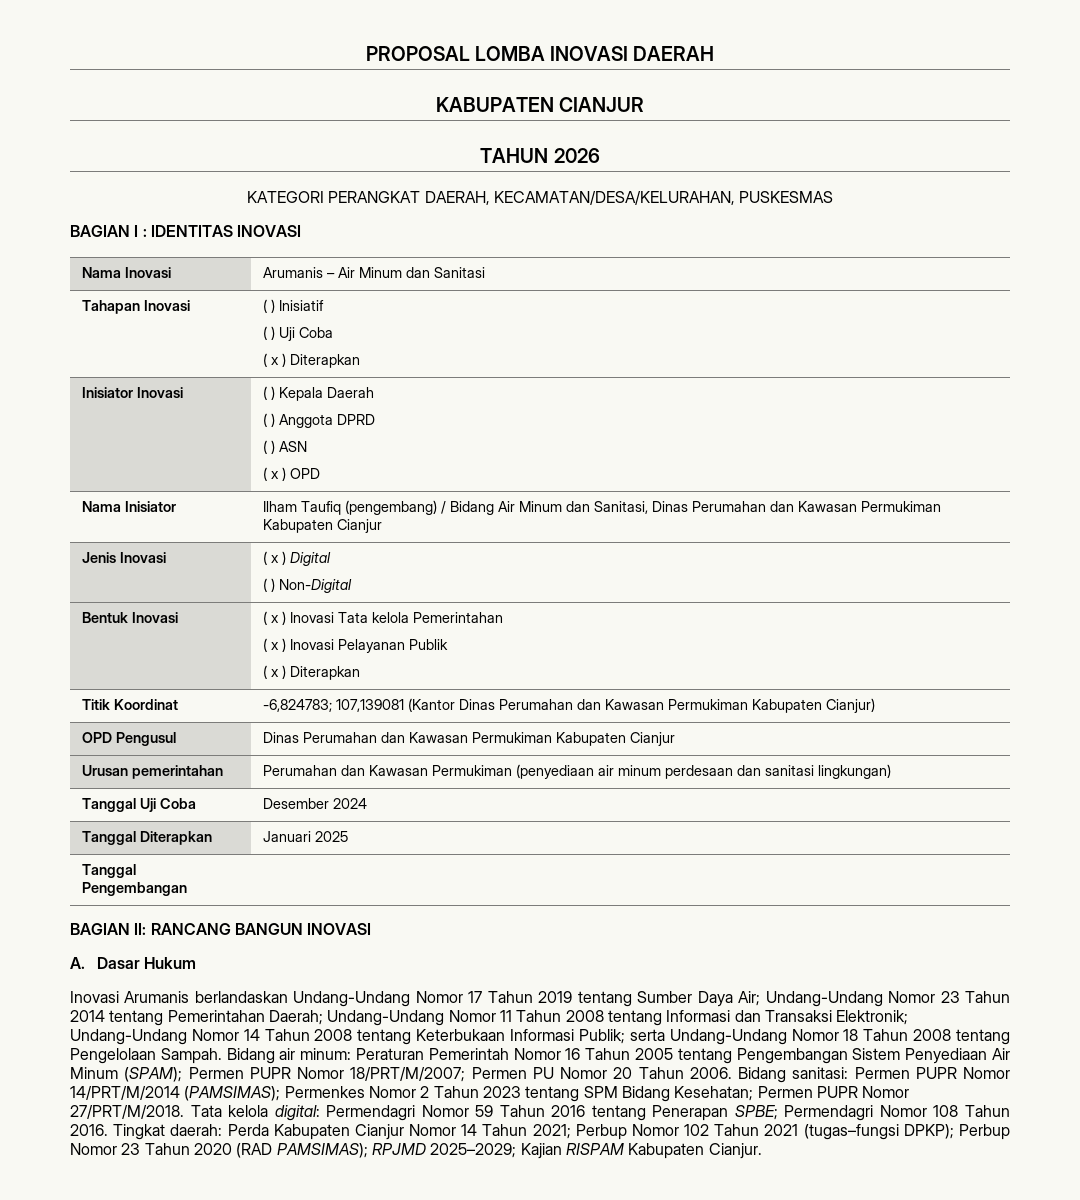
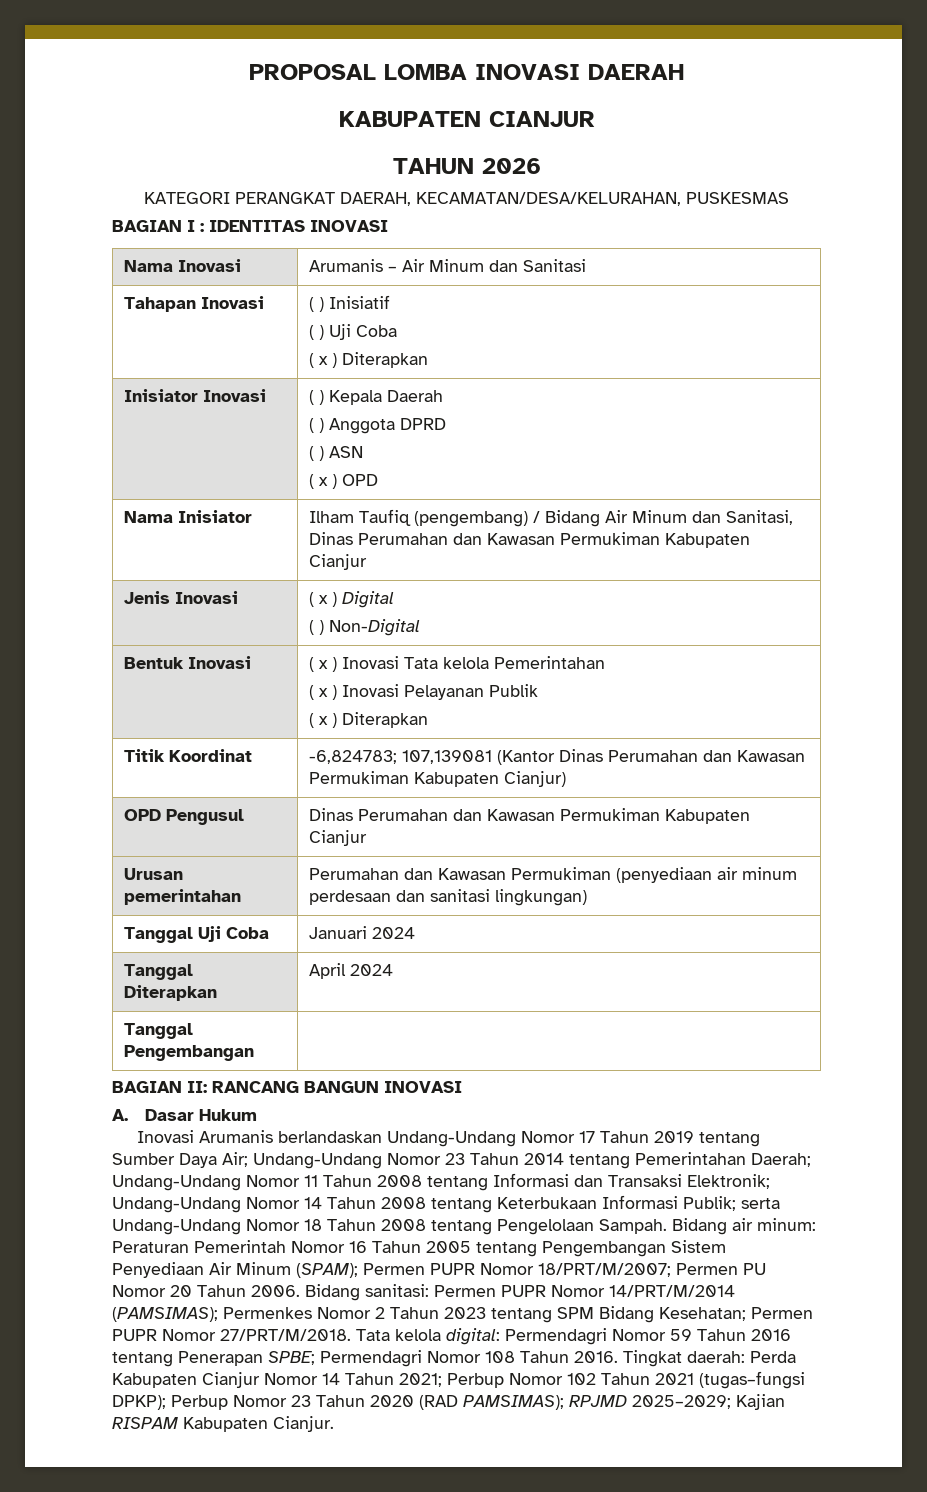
[262,798,329,809] Desember -> [309,926,368,939] Januari
[262,831,348,842] Januari 2025 -> [309,963,394,979] April 2024

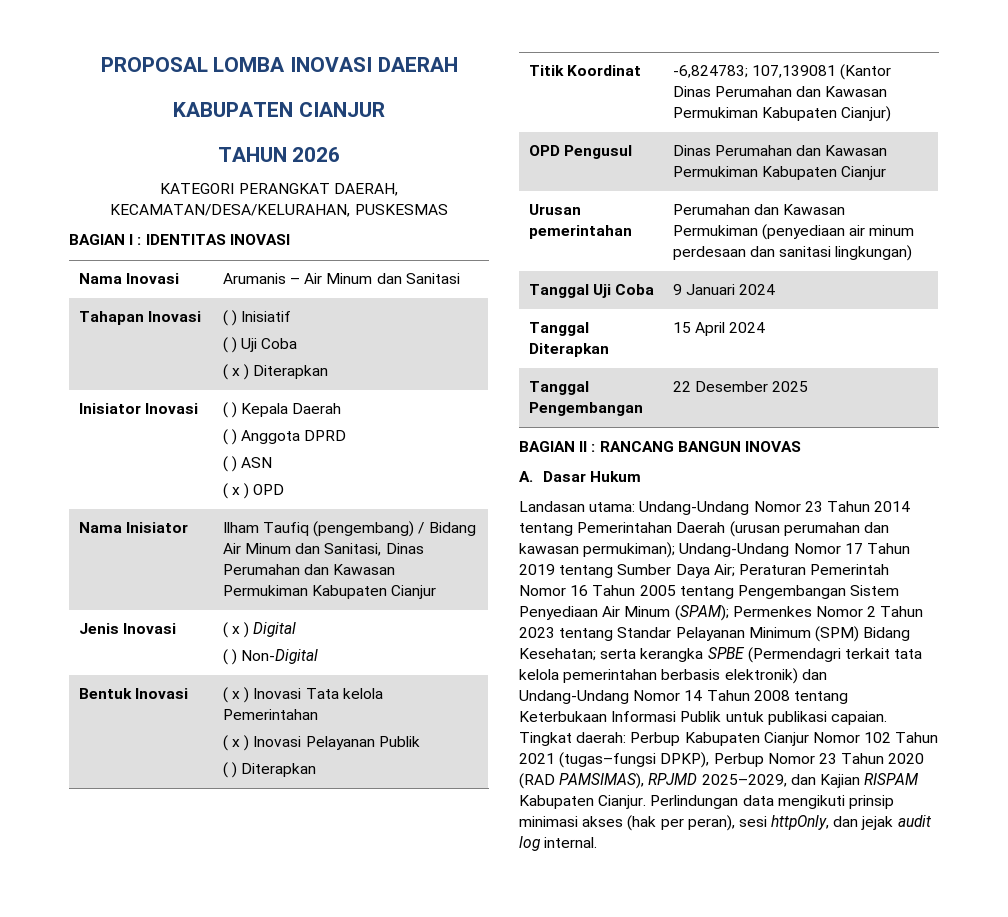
[319,716,329,725] x -> (228, 770) none
(270, 933) none -> [672,284,682,295] 9
(218, 993) none -> [672,322,691,333] 15
[112,1081,207,1093] // BAGIAN II: -> [672,381,809,392] [519,441,596,452] 22 Desember 2025 // BAGIAN II :
[384,1081,462,1093] INOVASI -> [744,441,801,452] INOVAS
[136,1130,382,1143] Inovasi Arumanis berlandaskan -> [519,501,911,515] [519,521,889,537] [519,542,676,558] Landasan utama: Undang-Undang Nomor 23 Tahun 2014 tentang Pemerintahan Daerah (urusan perumahan dan kawasan permukiman);
[253,1152,811,1169] [112,1173,770,1191] [112,1195,780,1213] [112,1218,816,1235] Undang-Undang Nomor 23 Tahun 2014 tentang Pemerintahan Daerah; Undang-Undang Nomor 11 Tahun 2008 tentang Informasi dan Transaksi Elektronik; Undang-Undang Nomor 14 Tahun 2008 tentang Keterbukaan Informasi Publik; serta Undang-Undang Nomor 18 Tahun 2008 tentang Pengelolaan Sampah. Bidang air minum: -> (735, 570) none
[363,1263,766,1277] [112,1284,735,1301] [112,1307,218,1322] Permen PUPR Nomor 18/PRT/M/2007; Permen PU Nomor 20 Tahun 2006. Bidang sanitasi: Permen PUPR Nomor 14/PRT/M/2014 (PAMSIMAS); -> (729, 613) none
[557,1306,813,1323] [112,1328,791,1345] [112,1350,796,1367] [112,1372,504,1388] SPM Bidang Kesehatan; Permen PUPR Nomor 27/PRT/M/2018. Tata kelola digital: Permendagri Nomor 59 Tahun 2016 tentang Penerapan SPBE; Permendagri Nomor 108 Tahun 2016. Tingkat daerah: Perda Kabupaten Cianjur Nomor 14 Tahun 2021; Perbup -> [617,626,911,642] [519,647,923,663] [519,668,827,684] [519,690,848,704] [519,711,887,725] [519,732,809,746] Standar Pelayanan Minimum (SPM) Bidang Kesehatan; serta kerangka SPBE (Permendagri terkait tata kelola pemerintahan berbasis elektronik) dan Undang-Undang Nomor 14 Tahun 2008 tentang Keterbukaan Informasi Publik untuk publikasi capaian. Tingkat daerah: Perbup Kabupaten Cianjur
[112,1395,166,1410] DPKP); -> [660,752,710,768] DPKP),
[463,1394,785,1410] [112,1416,334,1432] PAMSIMAS); RPJMD 2025–2029; Kajian RISPAM Kabupaten Cianjur. -> [559,773,920,789] [519,795,894,809] [519,815,931,831] [519,836,598,851] PAMSIMAS), RPJMD 2025–2029, dan Kajian RISPAM Kabupaten Cianjur. Perlindungan data mengikuti prinsip minimasi akses (hak per peran), sesi httpOnly, dan jejak audit log internal.

